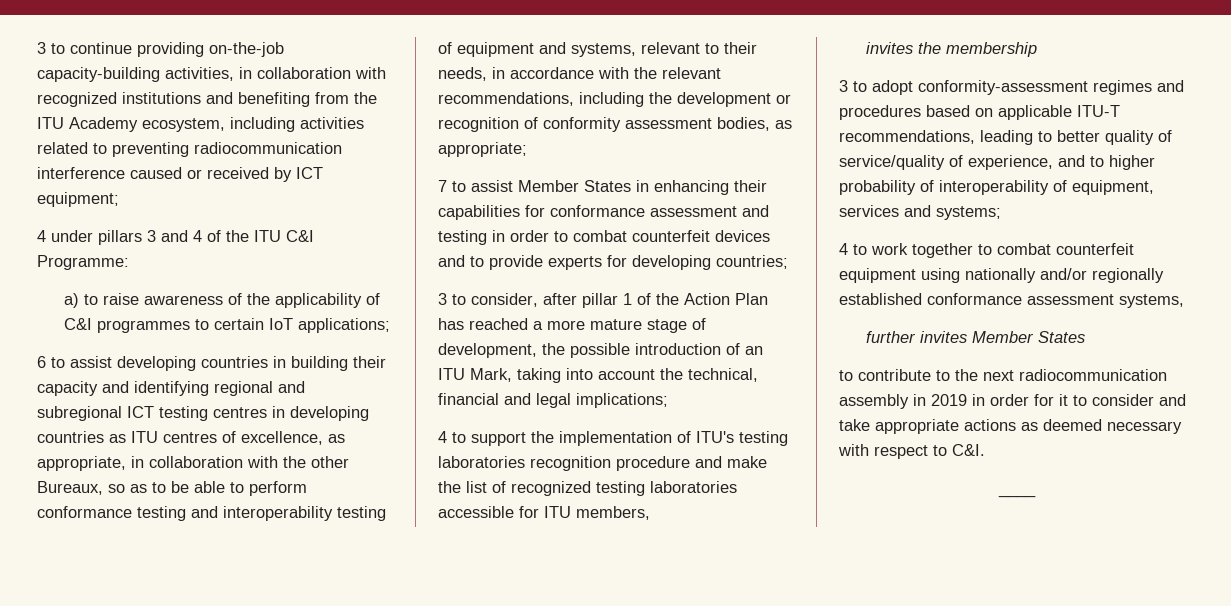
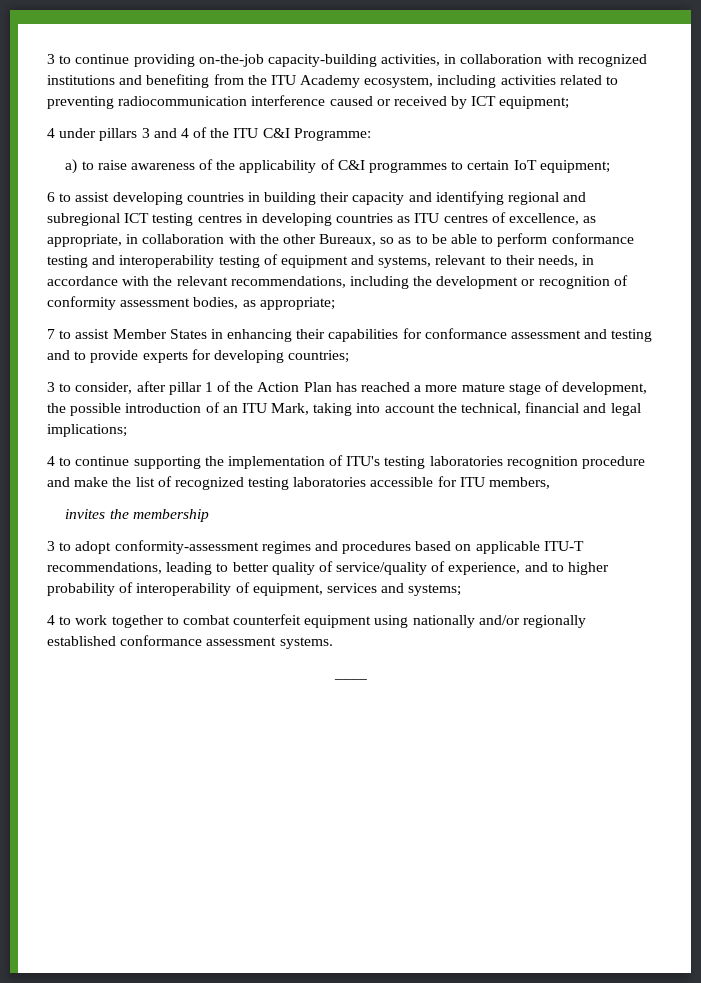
[298,318,391,333] applications; -> [539,160,610,173] equipment;
[492,230,770,242] in order to combat counterfeit devices -> (653, 335) none
[471,432,526,446] support -> [75,456,201,469] continue supporting
[1119,294,1184,308] [866,331,1086,343] [839,369,1167,381] [839,394,1186,409] [839,419,1182,434] [838,444,985,459] systems, // further invites Member States // to contribute to the next radiocommunication assembly in 2019 in order for it to consider and take appropriate actions as deemed necessary with respect to C&I. -> [279,637,333,649] systems.

